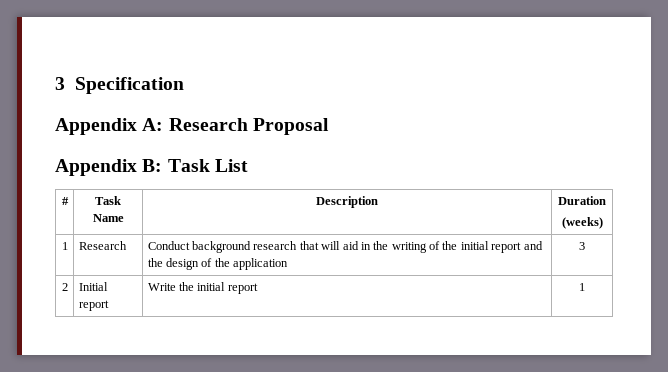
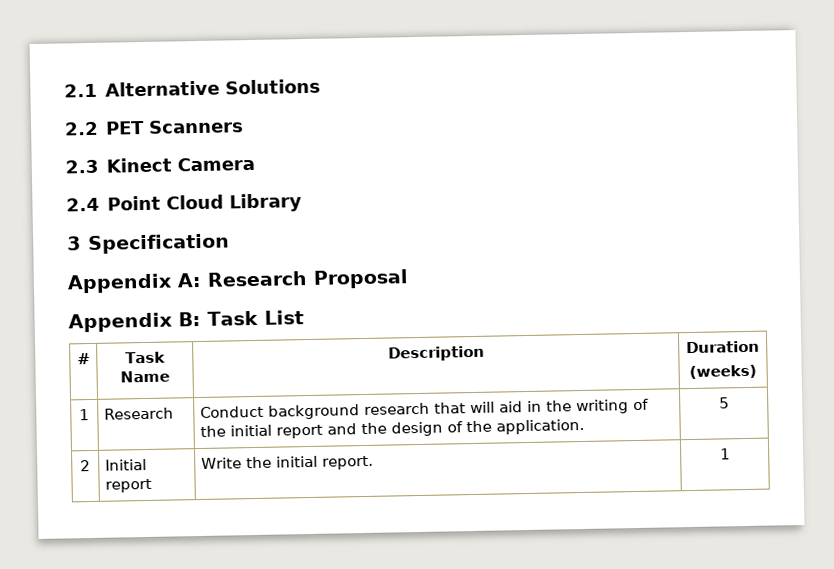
(55, 83) none -> [64,78,321,98] [64,119,244,136] [65,156,255,174] [66,193,302,213] 2.1 Alternative Solutions // 2.2 PET Scanners // 2.3 Kinect Camera // 2.4 Point Cloud Library //
[233,258,289,270] [579,242,585,250] application | 3 -> [495,418,585,435] [718,397,730,409] application. | 5
[227,283,258,294] report -> [321,455,374,470] report.

